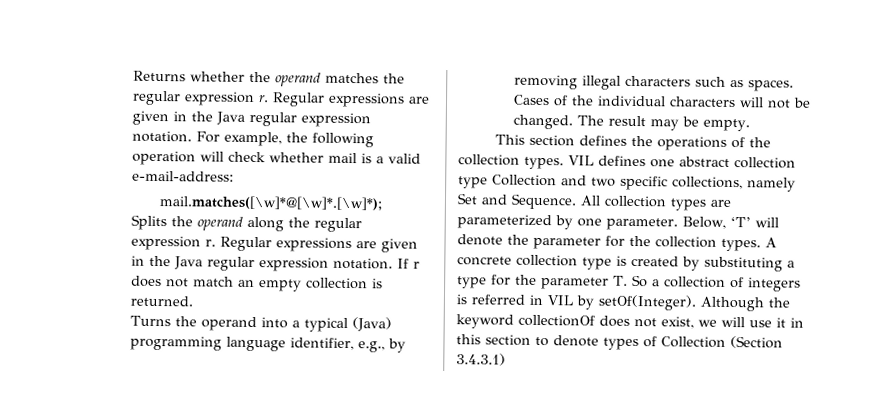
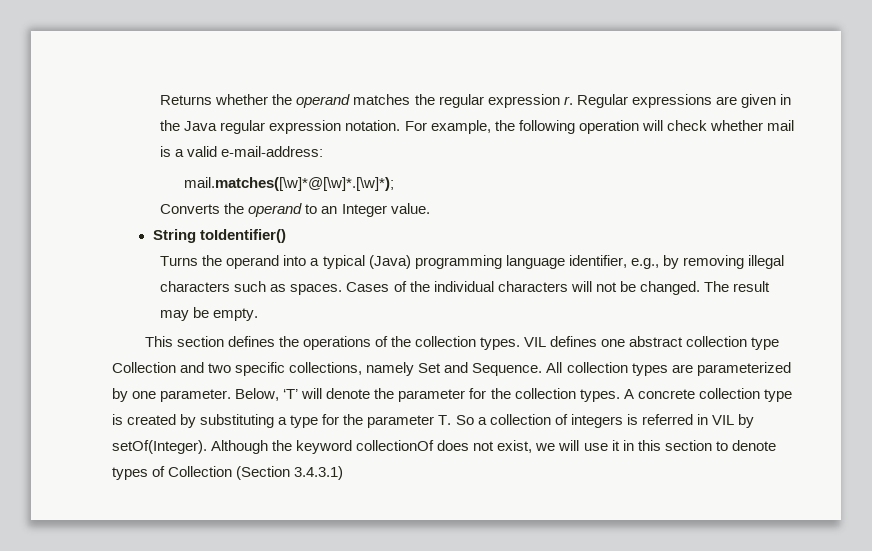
[131,214,363,233] [131,235,419,253] [131,255,421,272] [131,275,384,292] [130,295,194,307] Splits the operand along the regular expression r. Regular expressions are given in the Java regular expression notation. If r does not match an empty collection is returned. -> [160,203,430,217] [152,229,286,243] Converts the operand to an Integer value. // String toIdentifier()

